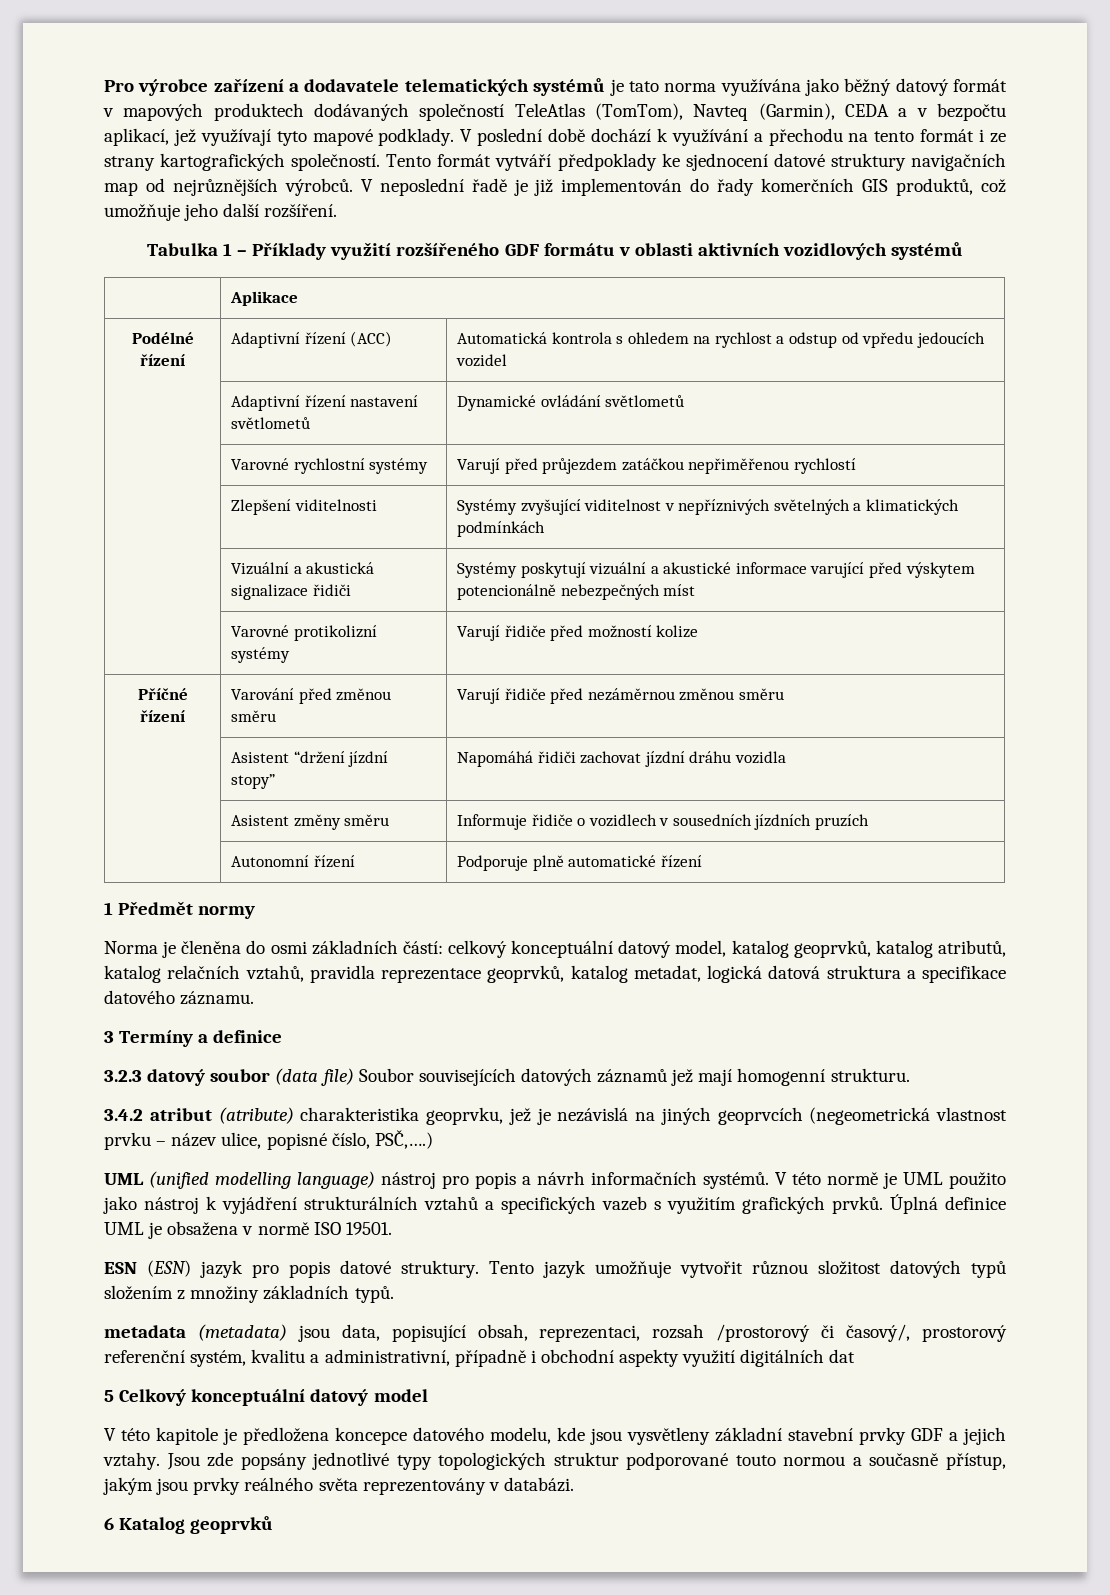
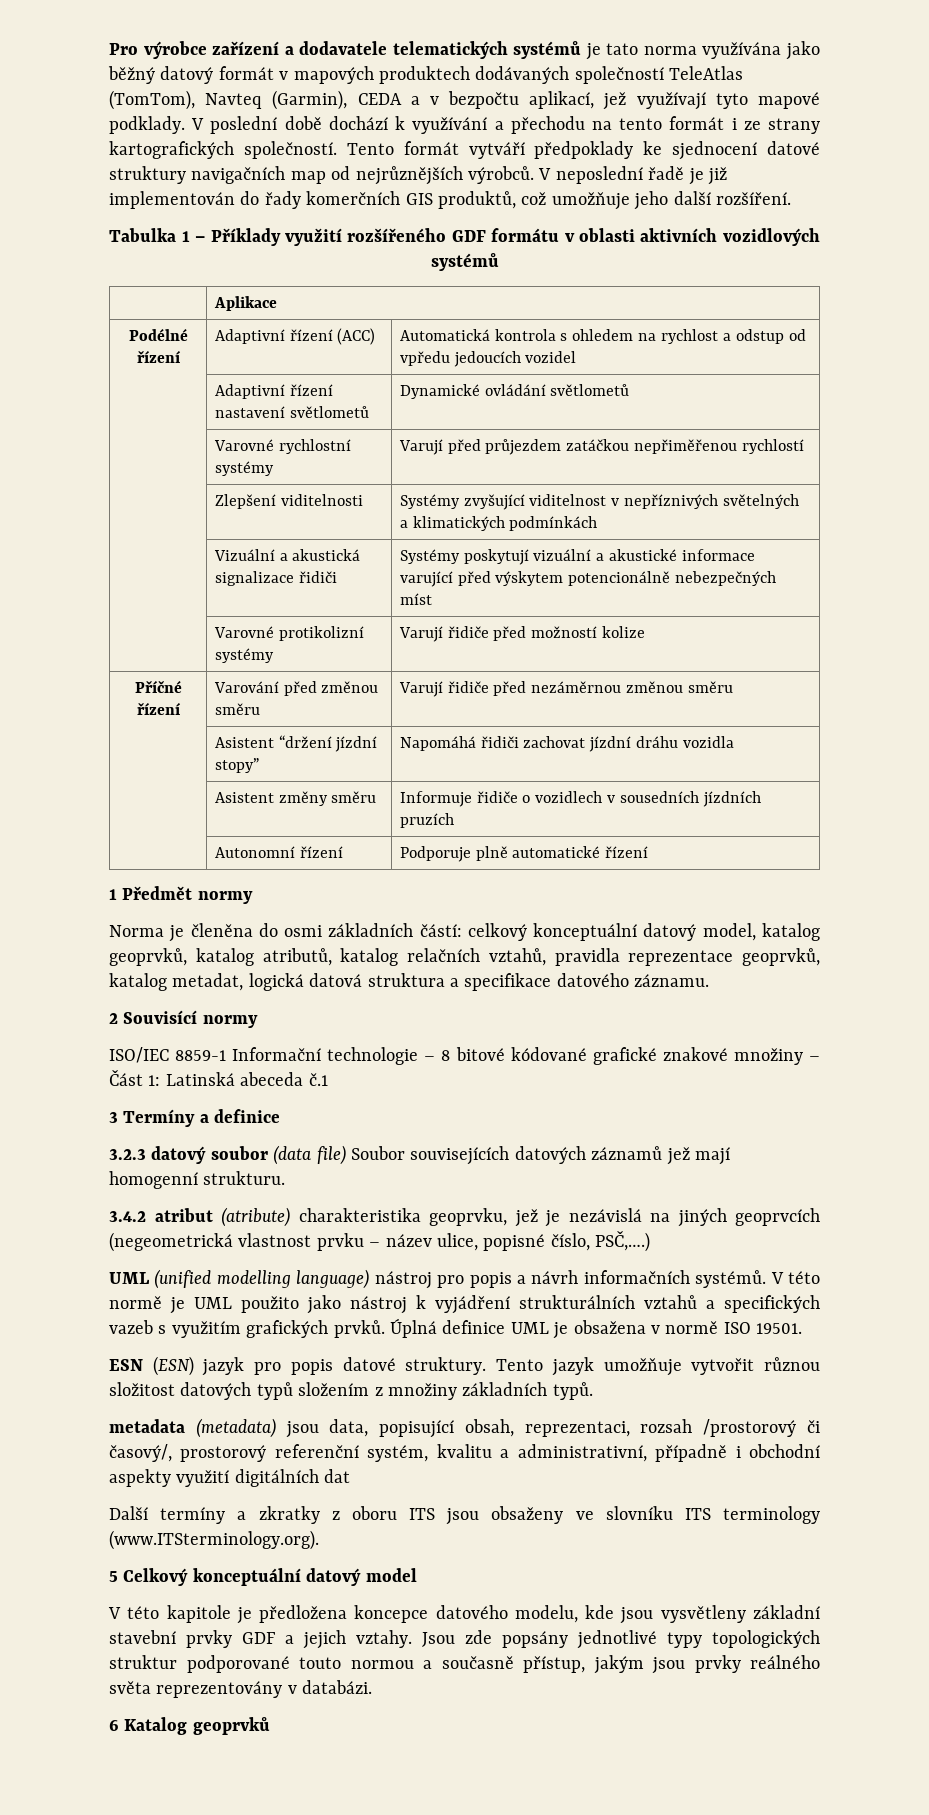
(255, 998) none -> [109,1010,258,1028] [109,1047,821,1065] [109,1070,328,1086] // 2 Souvisící normy // ISO/IEC 8859-1 Informační technologie – 8 bitové kódované grafické znakové množiny – Část 1: Latinská abeceda č.1
(856, 1356) none -> [109,1506,820,1525] [109,1530,319,1550] // Další termíny a zkratky z oboru ITS jsou obsaženy ve slovníku ITS terminology (www.ITSterminology.org).

